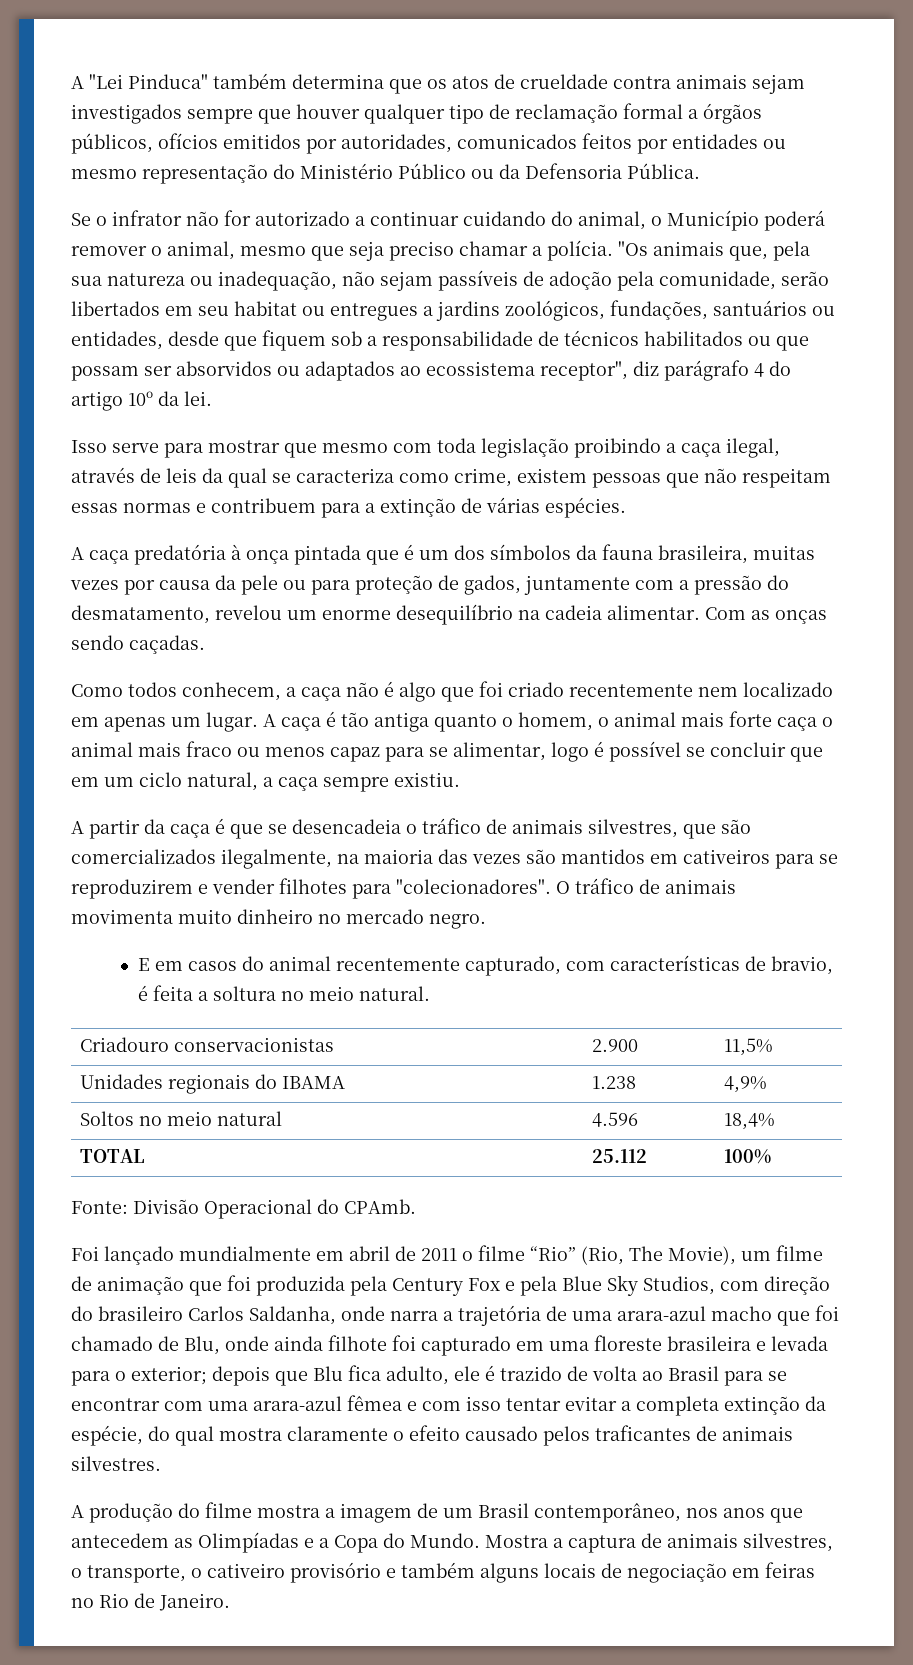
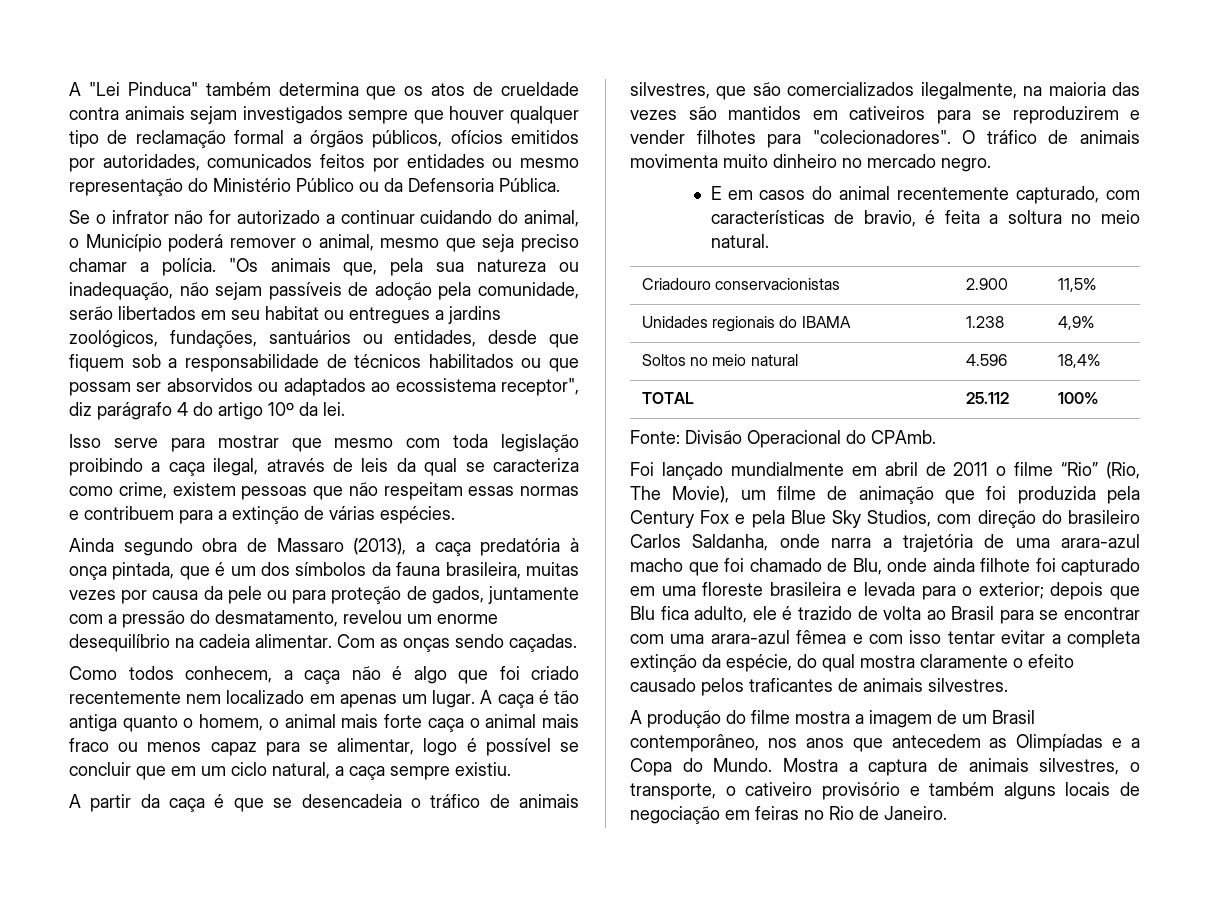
[71,547,84,560] A -> [69,538,425,556] Ainda segundo obra de Massaro (2013), a
[294,545,361,565] pintada -> [112,562,175,580] pintada,

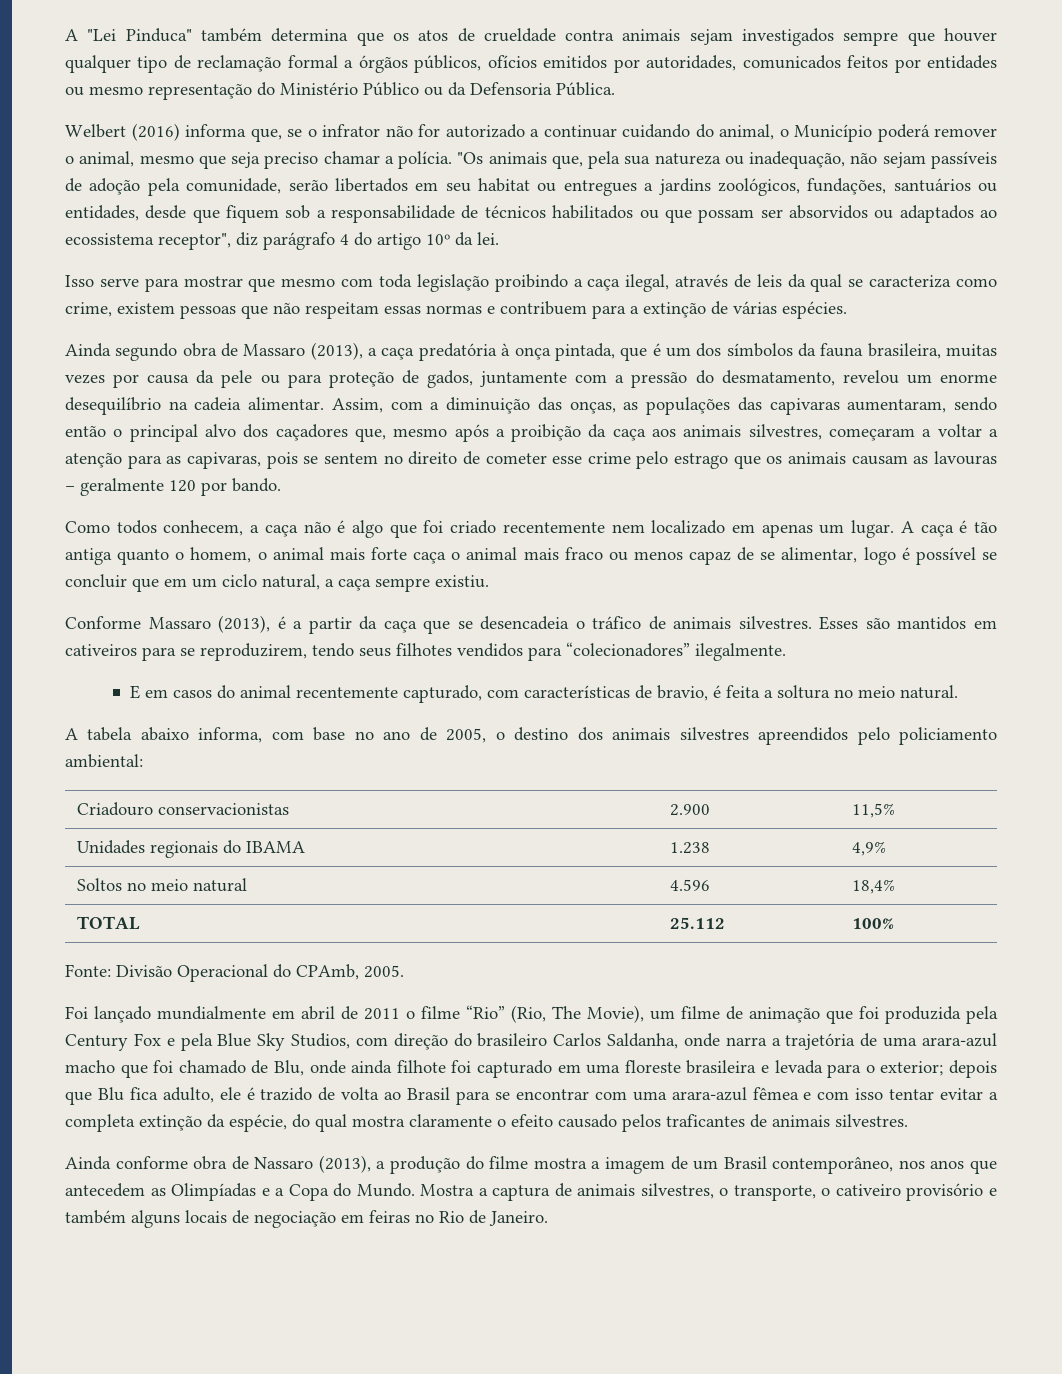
[69,210,90,224] Se -> [65,123,302,142] Welbert (2016) informa que, se
[337,634,577,652] Com as onças sendo caçadas. -> [331,397,998,415] [65,424,998,442] [65,451,997,469] [65,478,281,496] Assim, com a diminuição das onças, as populações das capivaras aumentaram, sendo então o principal alvo dos caçadores que, mesmo após a proibição da caça aos animais silvestres, começaram a voltar a atenção para as capivaras, pois se sentem no direito de cometer esse crime pelo estrago que os animais causam as lavouras – geralmente 120 por bando.
[265,742,300,756] para -> [737,547,755,561] de
[69,794,81,808] A -> [65,615,303,633] Conforme Massaro (2013), é a
[214,794,225,808] é -> (417, 627) none
[630,82,1140,100] [630,110,677,120] silvestres, que são comercializados ilegalmente, na maioria das vezes -> [738,616,859,630] silvestres. Esses
[1012,106,1140,124] [630,130,1140,148] [630,154,991,172] reproduzirem e vender filhotes para "colecionadores". O tráfico de animais movimenta muito dinheiro no mercado negro. -> [200,642,786,661] reproduzirem, tendo seus filhotes vendidos para “colecionadores” ilegalmente.
(769, 241) none -> [65,727,998,745] [65,754,143,768] // A tabela abaixo informa, com base no ano de 2005, o destino dos animais silvestres apreendidos pelo policiamento ambiental:
[871,430,936,444] CPAmb. -> [296,964,404,980] CPAmb, 2005.
[630,710,642,724] A -> [65,1155,386,1173] Ainda conforme obra de Nassaro (2013), a

